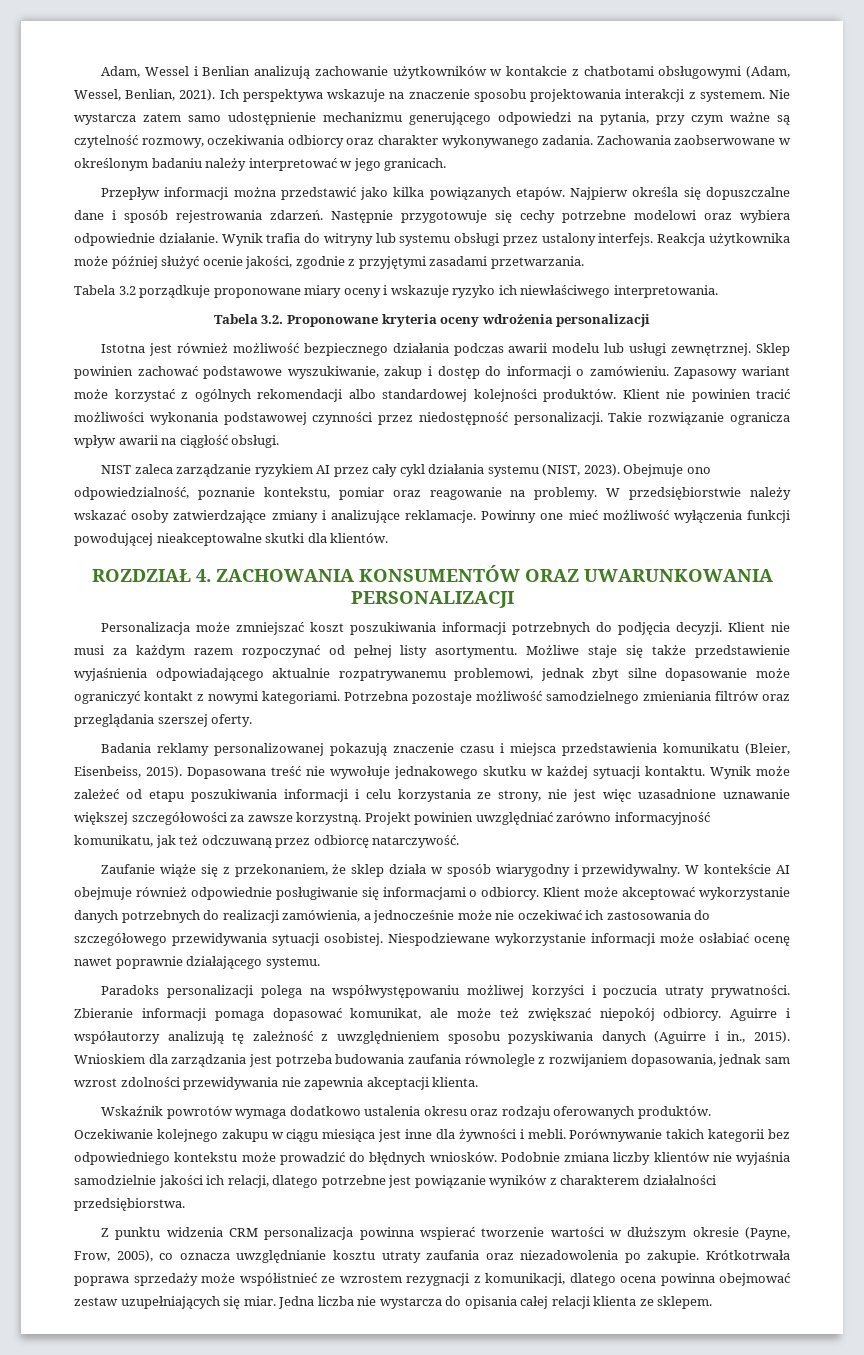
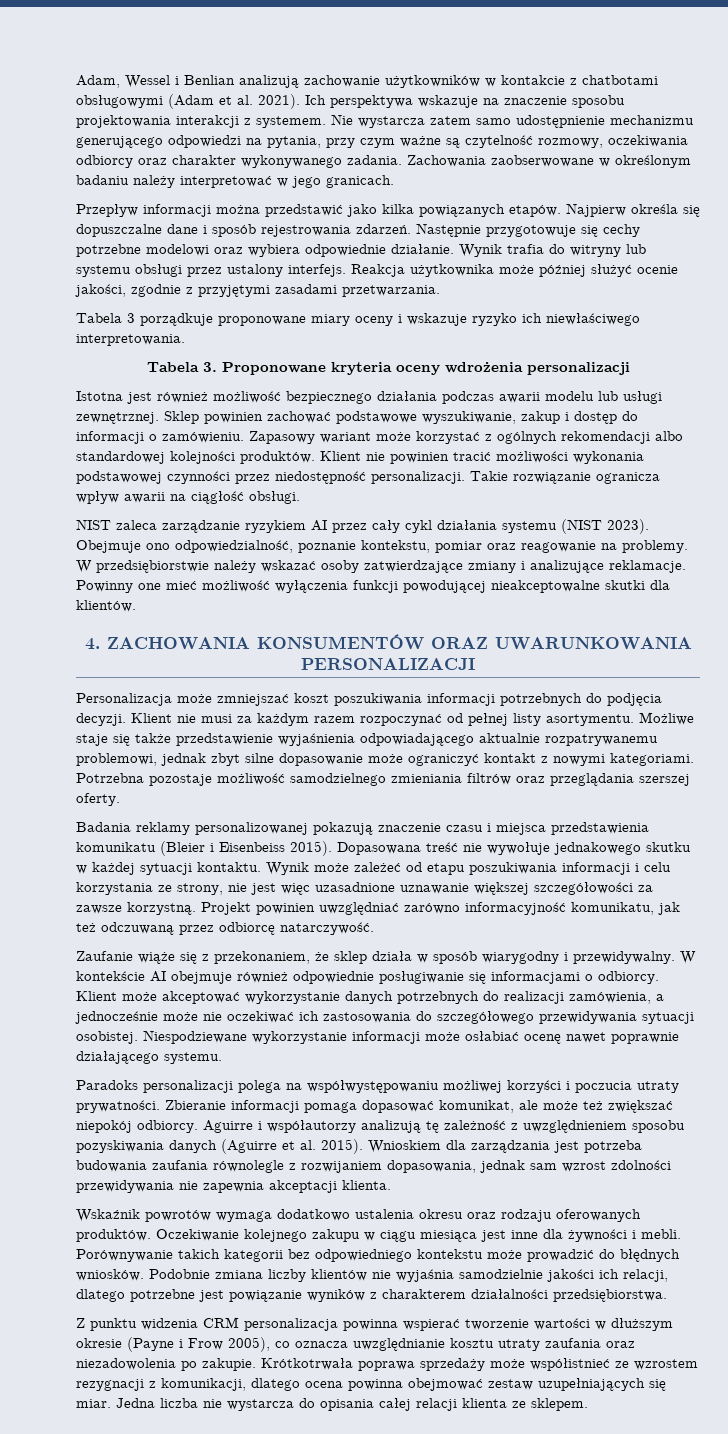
[746,66,790,78] [74,89,176,101] (Adam, Wessel, Benlian, -> [168,94,253,109] (Adam et al.
[118,286,136,295] 3.2 -> [127,313,135,323] 3
[261,315,284,324] 3.2. -> [202,362,217,372] 3.
[542,464,581,476] (NIST, -> [561,519,602,534] (NIST
[91,569,191,582] ROZDZIAŁ -> (136, 606) none
[745,743,791,755] [74,766,141,778] (Bleier, Eisenbeiss, -> [160,841,285,856] (Bleier i Eisenbeiss
[714,1031,746,1043] i in., -> [282,1140,316,1150] et al.
[744,1227,790,1240] [74,1251,110,1262] (Payne, Frow, -> [127,1337,223,1352] (Payne i Frow

